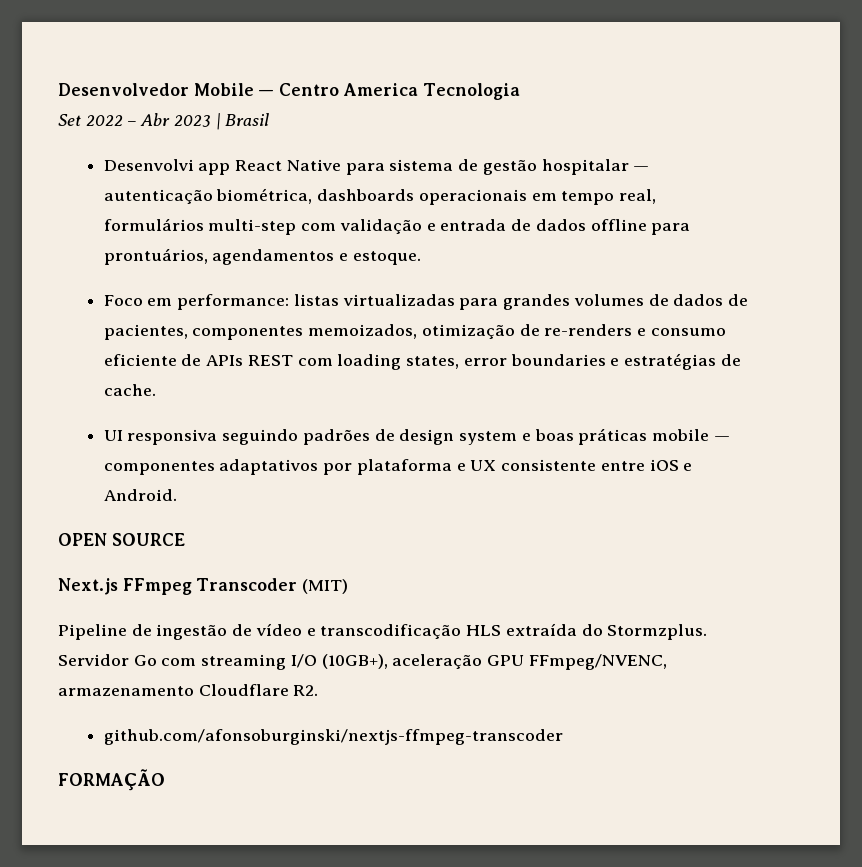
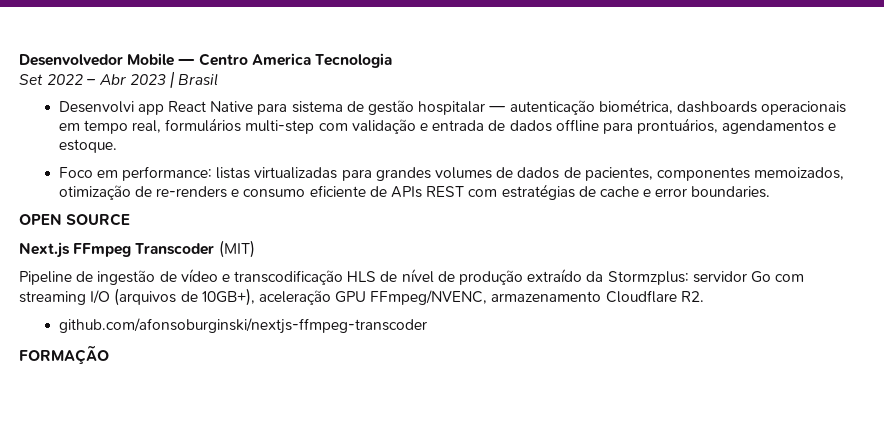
[337,353,741,370] [103,384,156,396] [103,428,730,445] [103,459,693,475] [103,489,177,501] loading states, error boundaries e estratégias de cache. // UI responsiva seguindo padrões de design system e boas práticas mobile — componentes adaptativos por plataforma e UX consistente entre iOS e Android. -> [501,184,771,200] estratégias de cache e error boundaries.
[505,623,708,640] [58,654,129,666] extraída do Stormzplus. Servidor -> [380,269,747,285] de nível de produção extraído da Stormzplus: servidor
[321,654,388,669] (10GB+), -> [114,288,255,306] (arquivos de 10GB+),

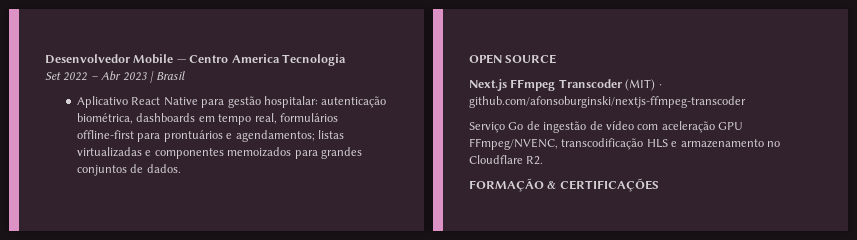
[58,101,164,115] Desenvolvi app -> [77,96,129,108] Aplicativo
[291,100,506,115] sistema de gestão hospitalar — -> [227,96,318,108] gestão hospitalar:
[761,101,847,115] operacionais -> (196, 117) none
[245,118,837,134] [58,139,117,153] [58,166,845,181] [58,184,771,200] multi-step com validação e entrada de dados offline para prontuários, agendamentos e estoque. // Foco em performance: listas virtualizadas para grandes volumes de dados de pacientes, componentes memoizados, otimização de re-renders e consumo eficiente de APIs REST com estratégias de cache e error boundaries. -> [77,130,344,142] [77,147,362,159] [77,164,181,176] offline-first para prontuários e agendamentos; listas virtualizadas e componentes memoizados para grandes conjuntos de dados.
[19,269,805,285] [19,288,602,306] // Pipeline de ingestão de vídeo e transcodificação HLS de nível de produção extraído da Stormzplus: servidor Go com streaming I/O (arquivos de 10GB+), aceleração GPU FFmpeg/NVENC, armazenamento -> [658,84,662,88] [469,96,746,108] [469,121,743,133] [469,138,780,150] · github.com/afonsoburginski/nextjs-ffmpeg-transcoder // Serviço Go de ingestão de vídeo com aceleração GPU FFmpeg/NVENC, transcodificação HLS e armazenamento no
[58,318,427,334] // github.com/afonsoburginski/nextjs-ffmpeg-transcoder -> (544, 160) none
(109, 354) none -> [547,178,659,192] & CERTIFICAÇÕES

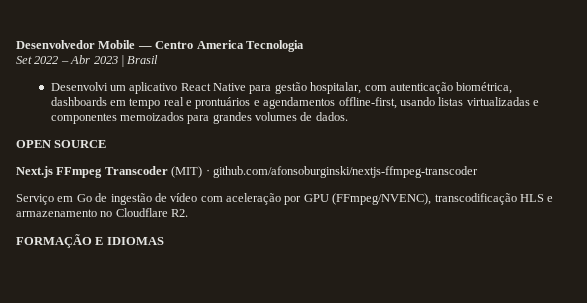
[77,96,129,108] Aplicativo -> [50,82,178,94] Desenvolvi um aplicativo
[263,96,318,108] hospitalar: -> [310,82,387,94] hospitalar, com
[254,113,338,124] [77,130,315,142] real, formulários offline-first para prontuários e agendamentos; -> [163,97,435,109] real e prontuários e agendamentos offline-first, usando
[77,165,128,176] conjuntos -> [254,112,297,121] volumes
(505, 127) none -> [57,196,74,202] em
[718,122,743,130] [469,138,558,150] GPU FFmpeg/NVENC, -> [284,193,432,205] por GPU (FFmpeg/NVENC),
[547,178,659,192] & CERTIFICAÇÕES -> [95,237,164,245] E IDIOMAS

